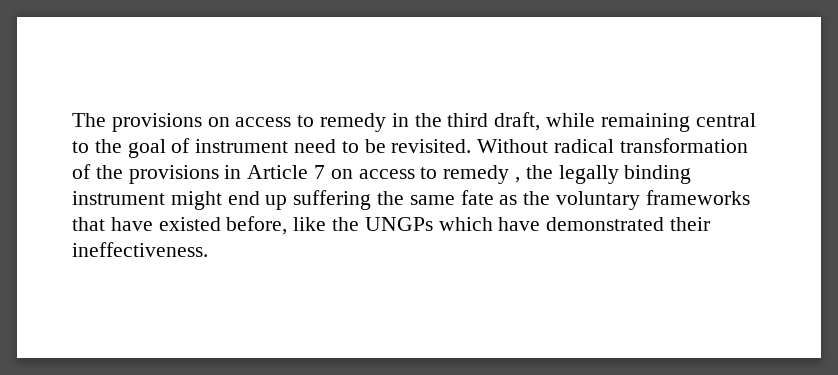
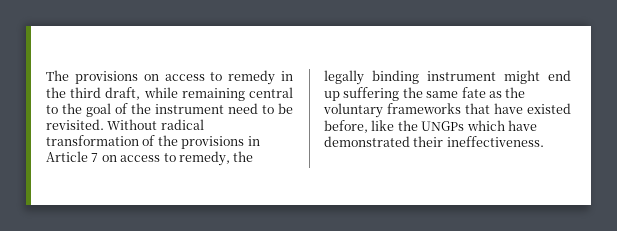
(191, 145) none -> [131,103,151,114] the
[443,165,521,184] remedy , -> [178,151,230,166] remedy,

